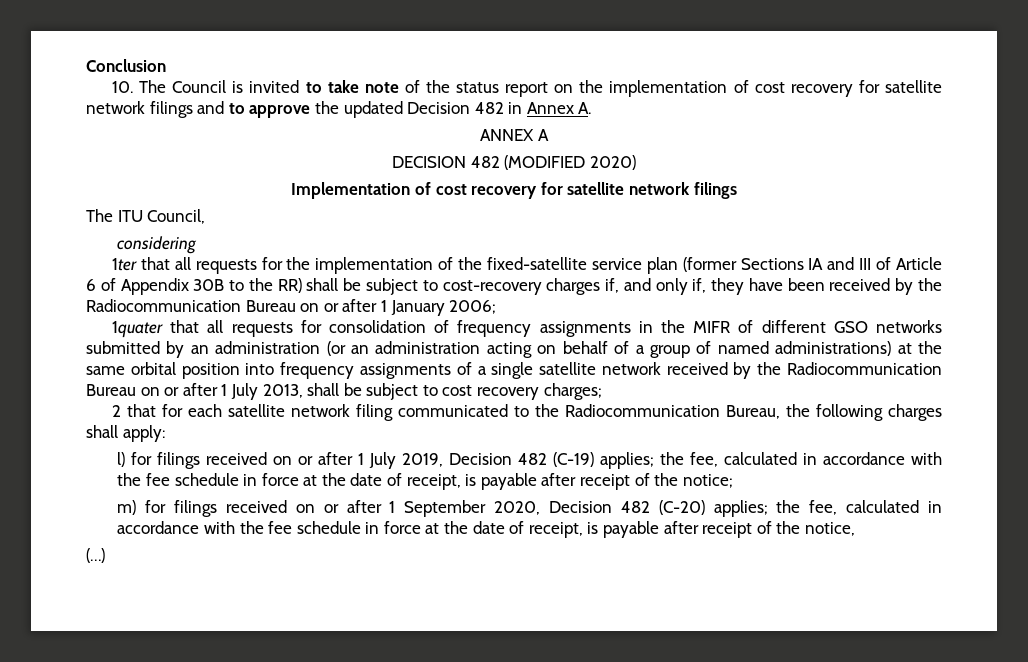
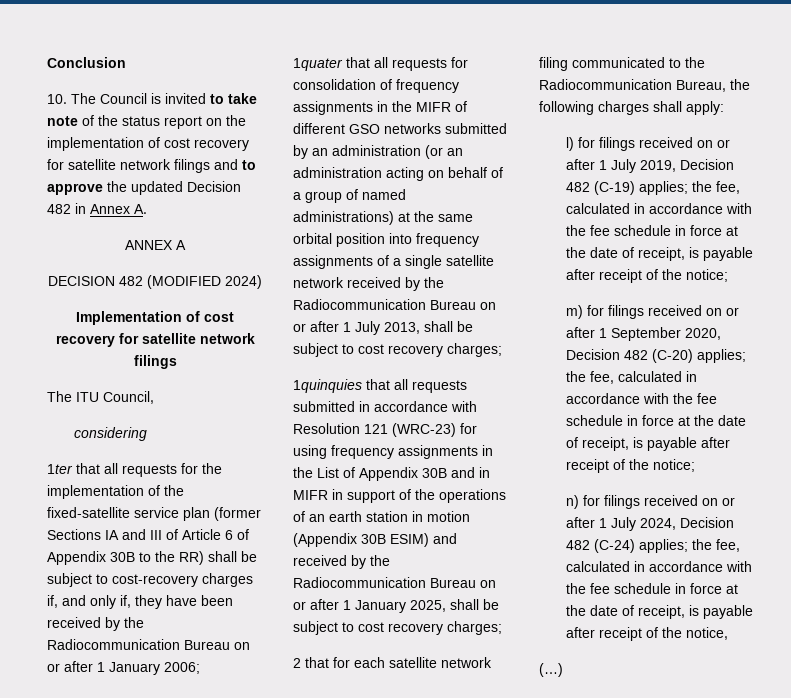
[589,155,636,170] 2020) -> [225,275,262,289] 2024)
(602, 391) none -> [293,379,467,393] [293,401,477,412] [293,423,477,437] [293,445,493,459] [293,467,490,481] [293,489,506,503] [293,511,470,522] [293,533,457,547] [293,555,390,569] [293,577,496,588] [293,599,499,613] [293,621,502,635] // 1quinquies that all requests submitted in accordance with Resolution 121 (WRC-23) for using frequency assignments in the List of Appendix 30B and in MIFR in support of the operations of an earth station in motion (Appendix 30B ESIM) and received by the Radiocommunication Bureau on or after 1 January 2025, shall be subject to cost recovery charges;
(801, 527) none -> [653,459,696,472] [566,495,736,509] [566,517,735,531] [566,539,741,553] [566,561,753,572] [566,583,739,594] [566,605,754,619] [566,627,683,641] notice; // n) for filings received on or after 1 July 2024, Decision 482 (C-24) applies; the fee, calculated in accordance with the fee schedule in force at the date of receipt, is payable after receipt of the

